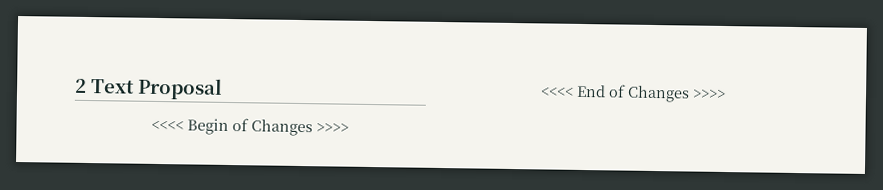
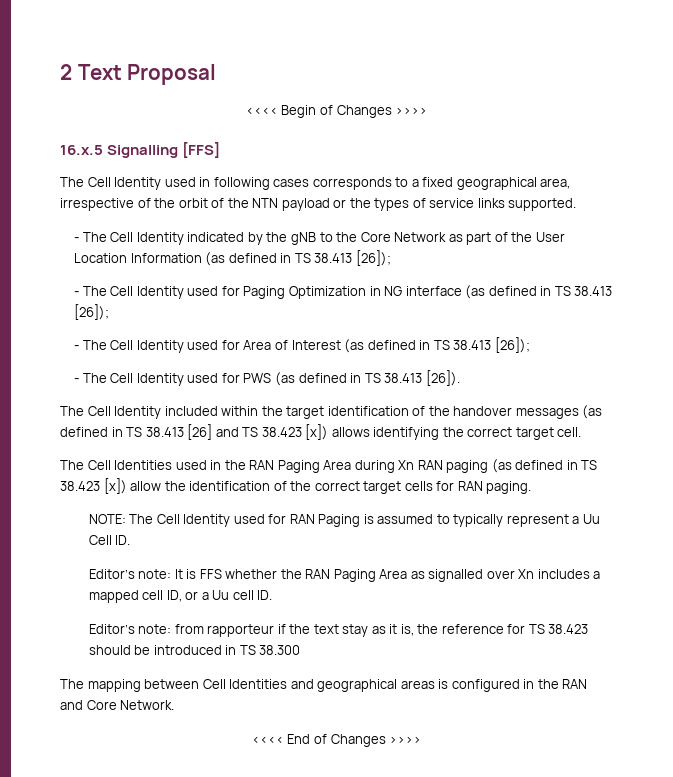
(349, 128) none -> [60,142,221,158] [60,177,571,190] [60,198,577,211] [74,232,565,245] [74,250,391,266] [74,285,613,299] [74,304,110,320] [74,337,530,353] [74,370,460,386] [60,405,603,419] [60,424,582,440] [60,459,598,473] [60,478,532,494] [88,514,600,527] [88,535,131,545] [88,569,601,582] [88,590,273,603] [88,624,589,637] [88,645,301,655] [60,679,588,692] [60,700,175,710] // 16.x.5 Signalling [FFS] // The Cell Identity used in following cases corresponds to a fixed geographical area, irrespective of the orbit of the NTN payload or the types of service links supported. // - The Cell Identity indicated by the gNB to the Core Network as part of the User Location Information (as defined in TS 38.413 [26]); // - The Cell Identity used for Paging Optimization in NG interface (as defined in TS 38.413 [26]); // - The Cell Identity used for Area of Interest (as defined in TS 38.413 [26]); // - The Cell Identity used for PWS (as defined in TS 38.413 [26]). // The Cell Identity included within the target identification of the handover messages (as defined in TS 38.413 [26] and TS 38.423 [x]) allows identifying the correct target cell. // The Cell Identities used in the RAN Paging Area during Xn RAN paging (as defined in TS 38.423 [x]) allow the identification of the correct target cells for RAN paging. // NOTE: The Cell Identity used for RAN Paging is assumed to typically represent a Uu Cell ID. // Editor’s note: It is FFS whether the RAN Paging Area as signalled over Xn includes a mapped cell ID, or a Uu cell ID. // Editor’s note: from rapporteur if the text stay as it is, the reference for TS 38.423 should be introduced in TS 38.300 // The mapping between Cell Identities and geographical areas is configured in the RAN and Core Network.

